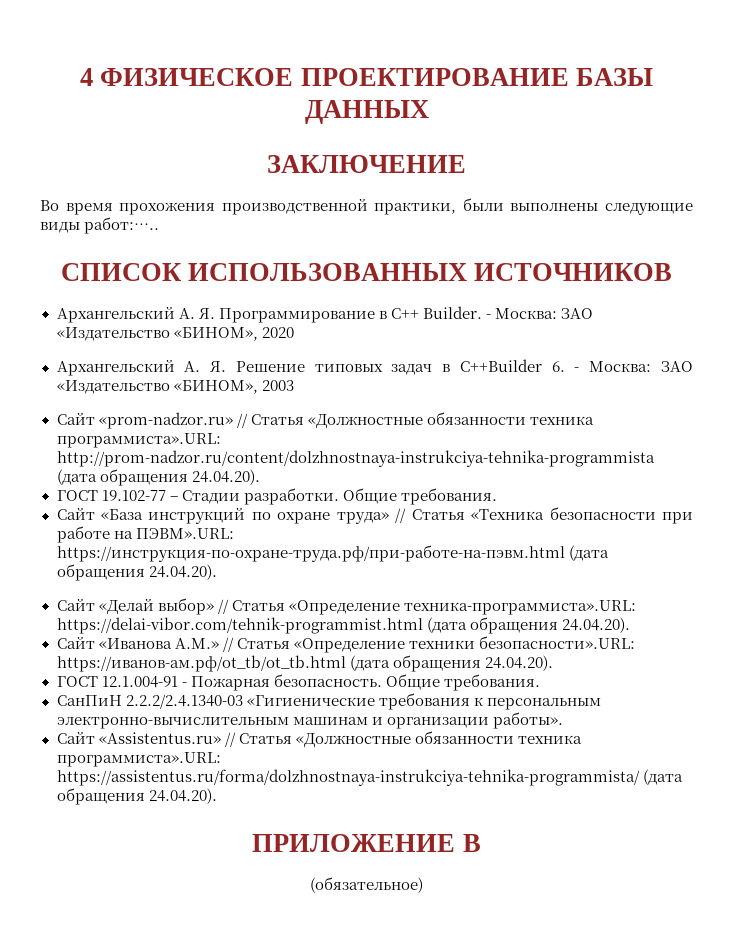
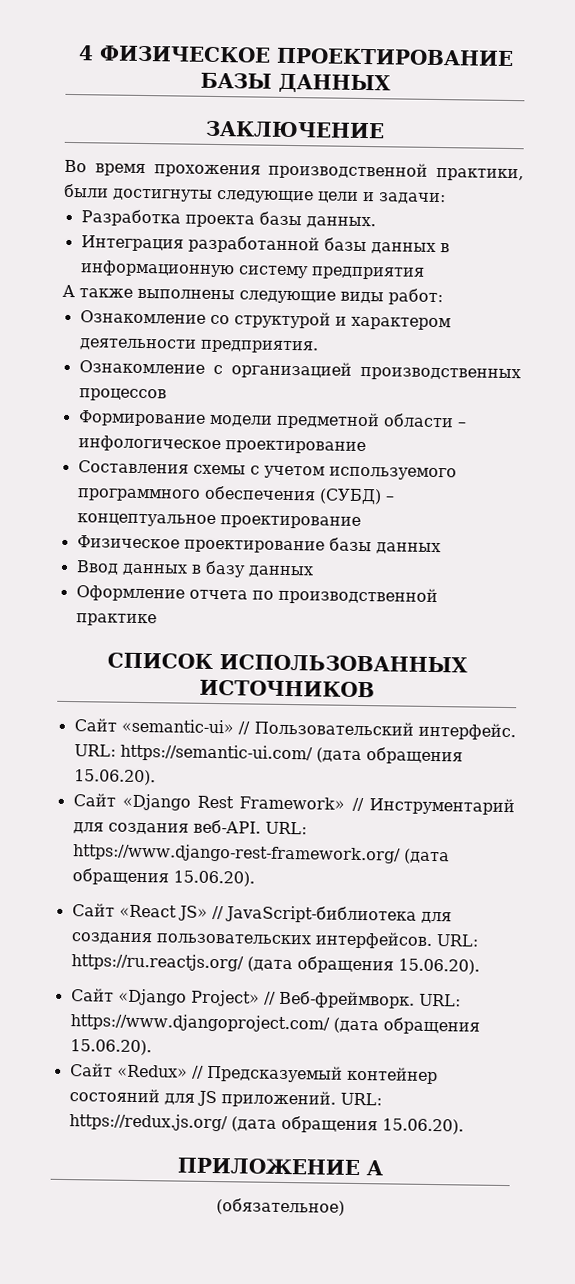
[510,203,693,215] [40,217,160,234] [60,263,673,281] [56,306,593,323] [56,327,294,341] [56,359,693,376] [56,380,294,394] [56,412,594,429] [56,433,221,448] [56,450,655,467] [56,469,260,486] [56,488,497,505] [56,507,693,524] [56,526,234,543] [56,545,609,562] [56,564,217,581] [56,598,636,615] [56,617,630,634] [56,636,635,653] [56,655,553,672] [56,674,540,691] [56,693,601,710] [56,712,563,729] [56,731,582,748] [56,752,221,767] [56,769,683,786] [56,788,217,805] выполнены следующие виды работ:….. // СПИСОК ИСПОЛЬЗОВАННЫХ ИСТОЧНИКОВ // Архангельский А. Я. Программирование в C++ Builder. - Москва: ЗАО «Издательство «БИНОМ», 2020 // Архангельский А. Я. Решение типовых задач в C++Builder 6. - Москва: ЗАО «Издательство «БИНОМ», 2003 // Сайт «prom-nadzor.ru» // Статья «Должностные обязанности техника программиста».URL: http://prom-nadzor.ru/content/dolzhnostnaya-instrukciya-tehnika-programmista (дата обращения 24.04.20). // ГОСТ 19.102-77 – Стадии разработки. Общие требования. // Сайт «База инструкций по охране труда» // Статья «Техника безопасности при работе на ПЭВМ».URL: https://инструкция-по-охране-труда.рф/при-работе-на-пэвм.html (дата обращения 24.04.20). // Сайт «Делай выбор» // Статья «Определение техника-программиста».URL: https://delai-vibor.com/tehnik-programmist.html (дата обращения 24.04.20). // Сайт «Иванова А.М.» // Статья «Определение техники безопасности».URL: https://иванов-ам.рф/ot_tb/ot_tb.html (дата обращения 24.04.20). // ГОСТ 12.1.004-91 - Пожарная безопасность. Общие требования. // СанПиН 2.2.2/2.4.1340-03 «Гигиенические требования к персональным электронно-вычислительным машинам и организации работы». // Сайт «Assistentus.ru» // Статья «Должностные обязанности техника программиста».URL: https://assistentus.ru/forma/dolzhnostnaya-instrukciya-tehnika-programmista/ (дата обращения 24.04.20). -> [112,188,446,205] [80,209,376,229] [80,235,450,254] [79,260,425,280] [62,284,443,306] [79,310,451,331] [78,338,319,354] [78,360,521,382] [78,388,167,402] [77,410,467,430] [77,435,366,455] [77,460,457,481] [76,485,394,505] [76,513,361,529] [76,535,441,555] [75,560,314,578] [75,585,438,606] [75,613,157,627] [106,652,468,673] [199,679,375,698] [73,718,516,741] [73,743,463,765] [73,769,156,786] [72,793,515,816] [72,819,307,835] [72,843,450,865] [71,868,255,887] [71,903,452,924] [70,931,479,949] [70,953,480,975] [70,988,461,1009] [69,1013,480,1035] [69,1039,152,1056] [69,1063,438,1085] [68,1088,382,1108] [68,1113,464,1135] достигнуты следующие цели и задачи: // Разработка проекта базы данных. // Интеграция разработанной базы данных в информационную систему предприятия // А также выполнены следующие виды работ: // Ознакомление со структурой и характером деятельности предприятия. // Ознакомление с организацией производственных процессов // Формирование модели предметной области – инфологическое проектирование // Составления схемы с учетом используемого программного обеспечения (СУБД) – концептуальное проектирование // Физическое проектирование базы данных // Ввод данных в базу данных // Оформление отчета по производственной практике // СПИСОК ИСПОЛЬЗОВАННЫХ ИСТОЧНИКОВ // Сайт «semantic-ui» // Пользовательский интерфейс. URL: https://semantic-ui.com/ (дата обращения 15.06.20). // Сайт «Django Rest Framework» // Инструментарий для создания веб-API. URL: https://www.django-rest-framework.org/ (дата обращения 15.06.20). // Сайт «React JS» // JavaScript-библиотека для создания пользовательских интерфейсов. URL: https://ru.reactjs.org/ (дата обращения 15.06.20). // Сайт «Django Project» // Веб-фреймворк. URL: https://www.djangoproject.com/ (дата обращения 15.06.20). // Сайт «Redux» // Предсказуемый контейнер состояний для JS приложений. URL: https://redux.js.org/ (дата обращения 15.06.20).
[462,834,481,852] B -> [366,1160,384,1176] А

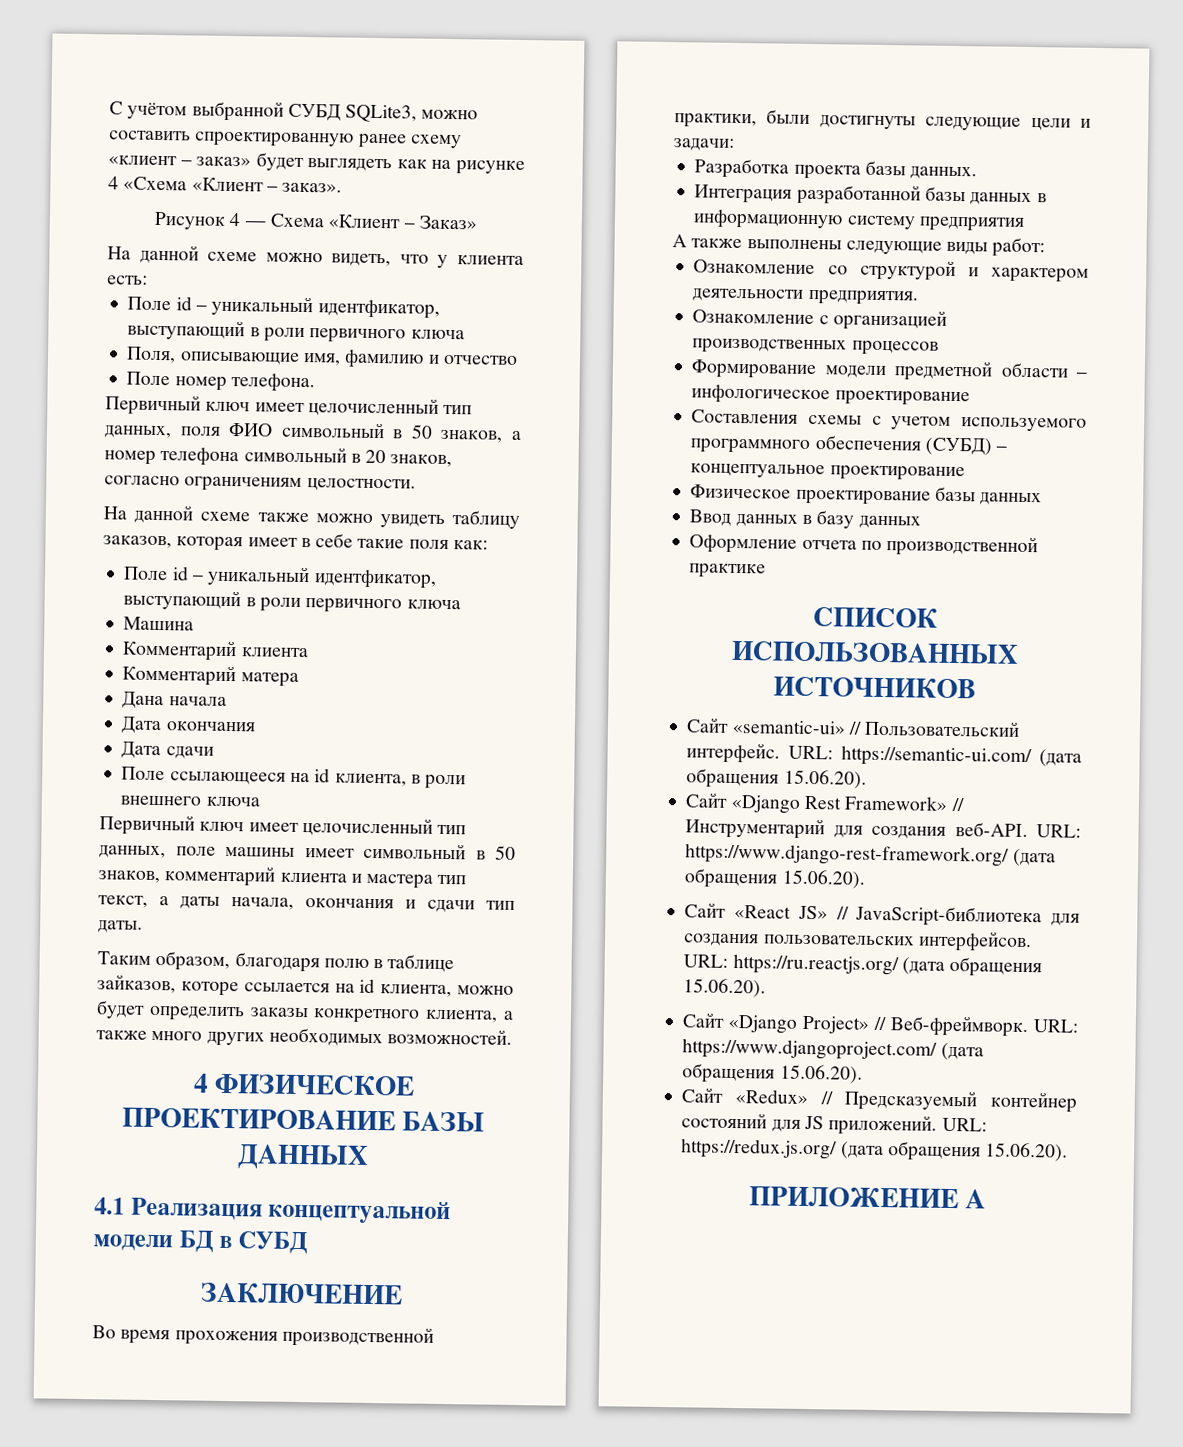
(77, 53) none -> [109,100,479,123] [109,130,462,149] [108,152,525,176] [108,176,343,193] [154,211,477,230] [107,244,524,268] [107,275,148,285] [127,295,440,319] [127,319,465,344] [126,346,518,369] [126,371,315,393] [105,394,473,417] [104,421,522,443] [104,446,453,468] [104,475,416,492] [103,504,520,529] [103,533,488,552] [123,565,437,589] [123,589,461,614] [123,616,195,631] [122,639,309,662] [122,664,299,687] [122,691,227,709] [121,716,255,734] [121,741,214,759] [121,766,467,790] [120,795,260,807] [99,814,467,837] [99,842,516,860] [98,865,467,889] [98,895,515,913] [98,920,143,933] [97,951,455,973] [97,974,514,998] [96,1000,515,1024] [96,1027,513,1047] С учётом выбранной СУБД SQLite3, можно составить спроектированную ранее схему «клиент – заказ» будет выглядеть как на рисунке 4 «Схема «Клиент – заказ». // Рисунок 4 — Схема «Клиент – Заказ» // На данной схеме можно видеть, что у клиента есть: // Поле id – уникальный идентфикатор, выступающий в роли первичного ключа // Поля, описывающие имя, фамилию и отчество // Поле номер телефона. // Первичный ключ имеет целочисленный тип данных, поля ФИО символьный в 50 знаков, а номер телефона символьный в 20 знаков, согласно ограничениям целостности. // На данной схеме также можно увидеть таблицу заказов, которая имеет в себе такие поля как: // Поле id – уникальный идентфикатор, выступающий в роли первичного ключа // Машина // Комментарий клиента // Комментарий матера // Дана начала // Дата окончания // Дата сдачи // Поле ссылающееся на id клиента, в роли внешнего ключа // Первичный ключ имеет целочисленный тип данных, поле машины имеет символьный в 50 знаков, комментарий клиента и мастера тип текст, а даты начала, окончания и сдачи тип даты. // Таким образом, благодаря полю в таблице зайказов, которе ссылается на id клиента, можно будет определить заказы конкретного клиента, а также много других необходимых возможностей. //
(391, 83) none -> [94,1197,452,1225] [93,1230,308,1255] // 4.1 Реализация концептуальной модели БД в СУБД
[215,1198,345,1216] // (обязательное) -> (987, 1199) none

